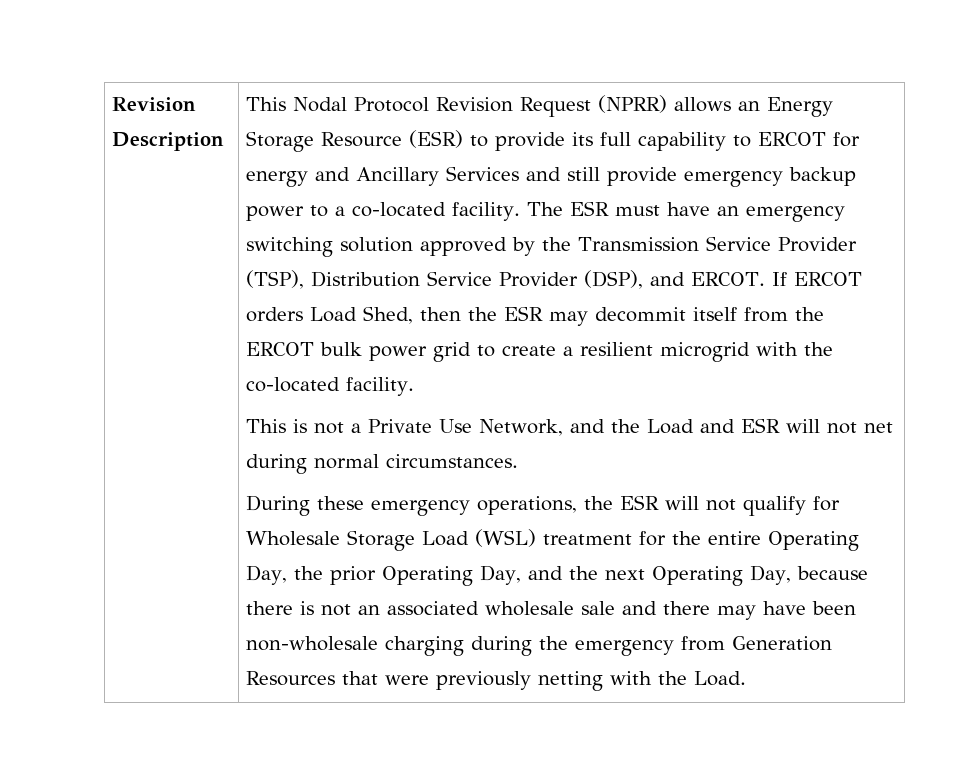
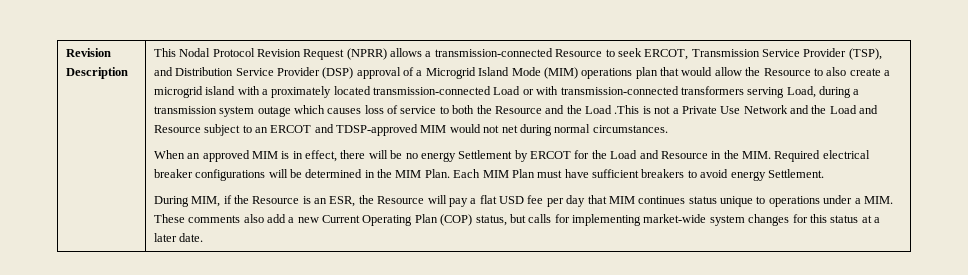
[738,97,834,117] [246,130,861,152] [246,166,857,187] [246,201,846,222] [246,237,572,257] an Energy Storage Resource (ESR) to provide its full capability to ERCOT for energy and Ancillary Services and still provide emergency backup power to a co-located facility. The ESR must have an emergency switching solution approved by the -> [425,48,689,60] a transmission-connected Resource to seek ERCOT,
(305, 279) none -> [153,67,173,76] and
[584,270,863,289] [246,306,825,326] [246,342,834,362] [246,377,415,396] [246,419,287,433] (DSP), and ERCOT. If ERCOT orders Load Shed, then the ESR may decommit itself from the ERCOT bulk power grid to create a resilient microgrid with the co-located facility. // This -> [322,67,891,79] [153,86,860,98] [153,105,640,117] (DSP) approval of a Microgrid Island Mode (MIM) operations plan that would allow the Resource to also create a microgrid island with a proximately located transmission-connected Load or with transmission-connected transformers serving Load, during a transmission system outage which causes loss of service to both the Resource and the Load .This
[479,419,564,436] Network, -> [743,105,788,114] Network
[741,418,821,433] ESR will -> [153,124,481,136] Resource subject to an ERCOT and TDSP-approved MIM would
[246,495,841,516] [246,529,860,551] [246,565,869,586] [246,601,857,620] [246,636,833,656] [246,671,747,691] During these emergency operations, the ESR will not qualify for Wholesale Storage Load (WSL) treatment for the entire Operating Day, the prior Operating Day, and the next Operating Day, because there is not an associated wholesale sale and there may have been non-wholesale charging during the emergency from Generation Resources that were previously netting with the Load. -> [153,150,870,162] [153,169,824,181] [153,195,893,207] [153,214,881,226] [153,233,204,242] When an approved MIM is in effect, there will be no energy Settlement by ERCOT for the Load and Resource in the MIM. Required electrical breaker configurations will be determined in the MIM Plan. Each MIM Plan must have sufficient breakers to avoid energy Settlement. // During MIM, if the Resource is an ESR, the Resource will pay a flat USD fee per day that MIM continues status unique to operations under a MIM. These comments also add a new Current Operating Plan (COP) status, but calls for implementing market-wide system changes for this status at a later date.

